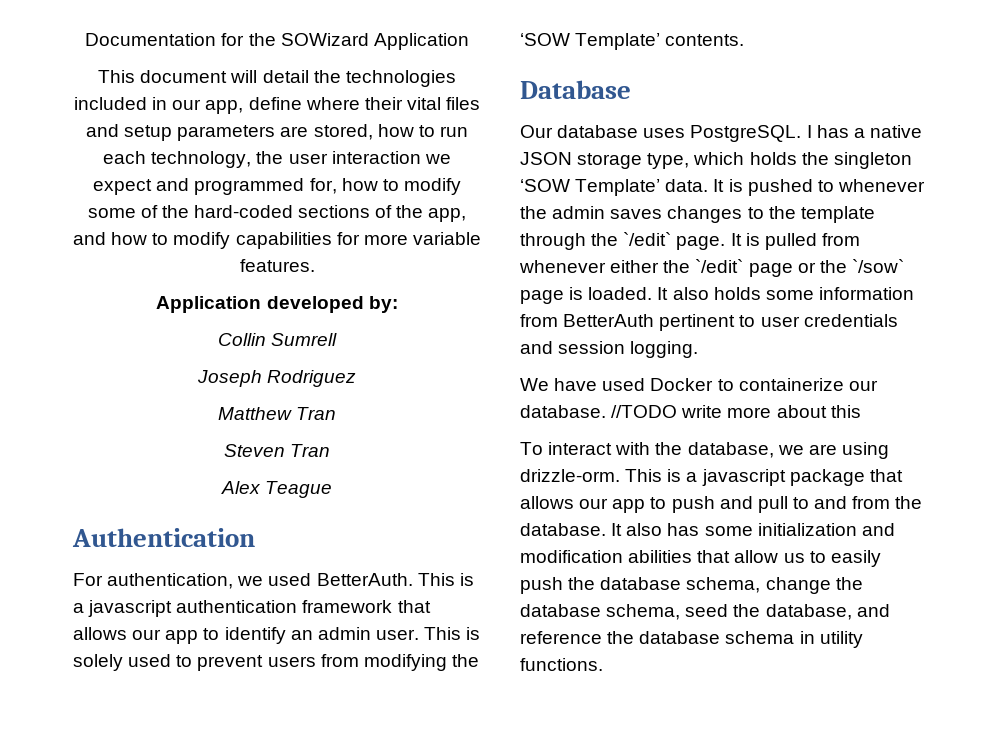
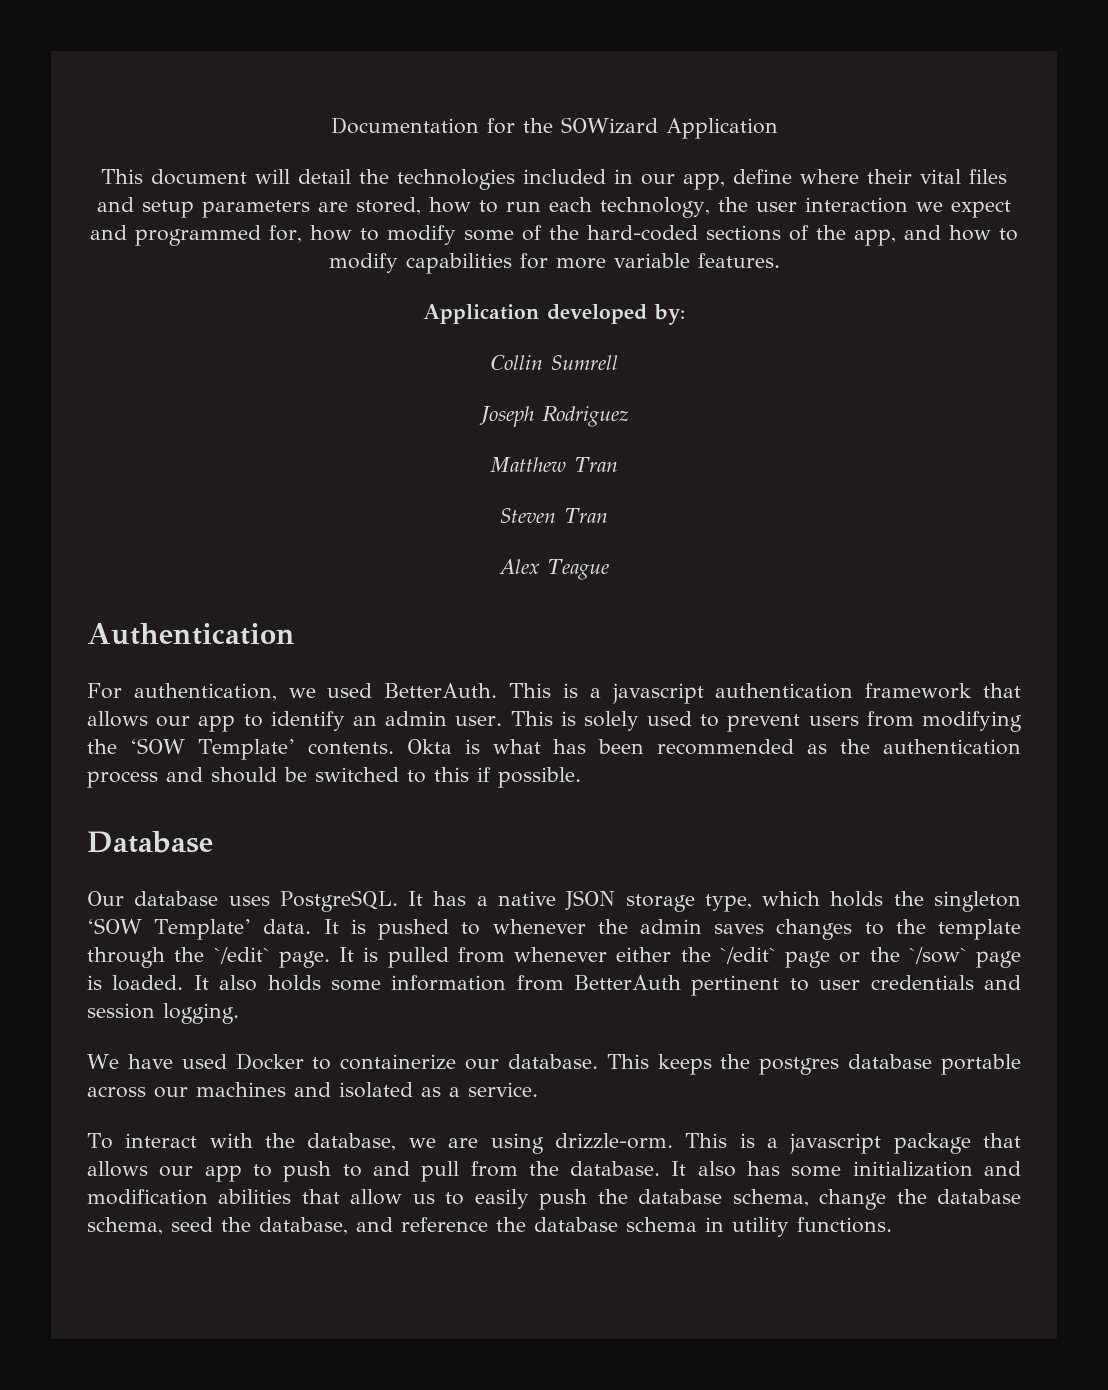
(745, 40) none -> [406,739,1021,755] [87,767,581,788] Okta is what has been recommended as the authentication process and should be switched to this if possible.
[806,125,812,138] I -> [408,891,424,906] It
[611,405,861,418] //TODO write more about this -> [606,1054,1021,1075] [87,1082,538,1098] This keeps the postgres database portable across our machines and isolated as a service.
(715, 504) none -> [342,1164,362,1177] to
[792,496,848,509] to and -> (460, 1171) none

